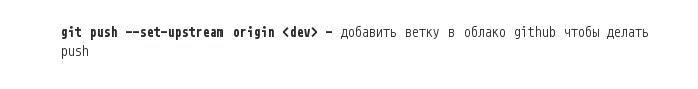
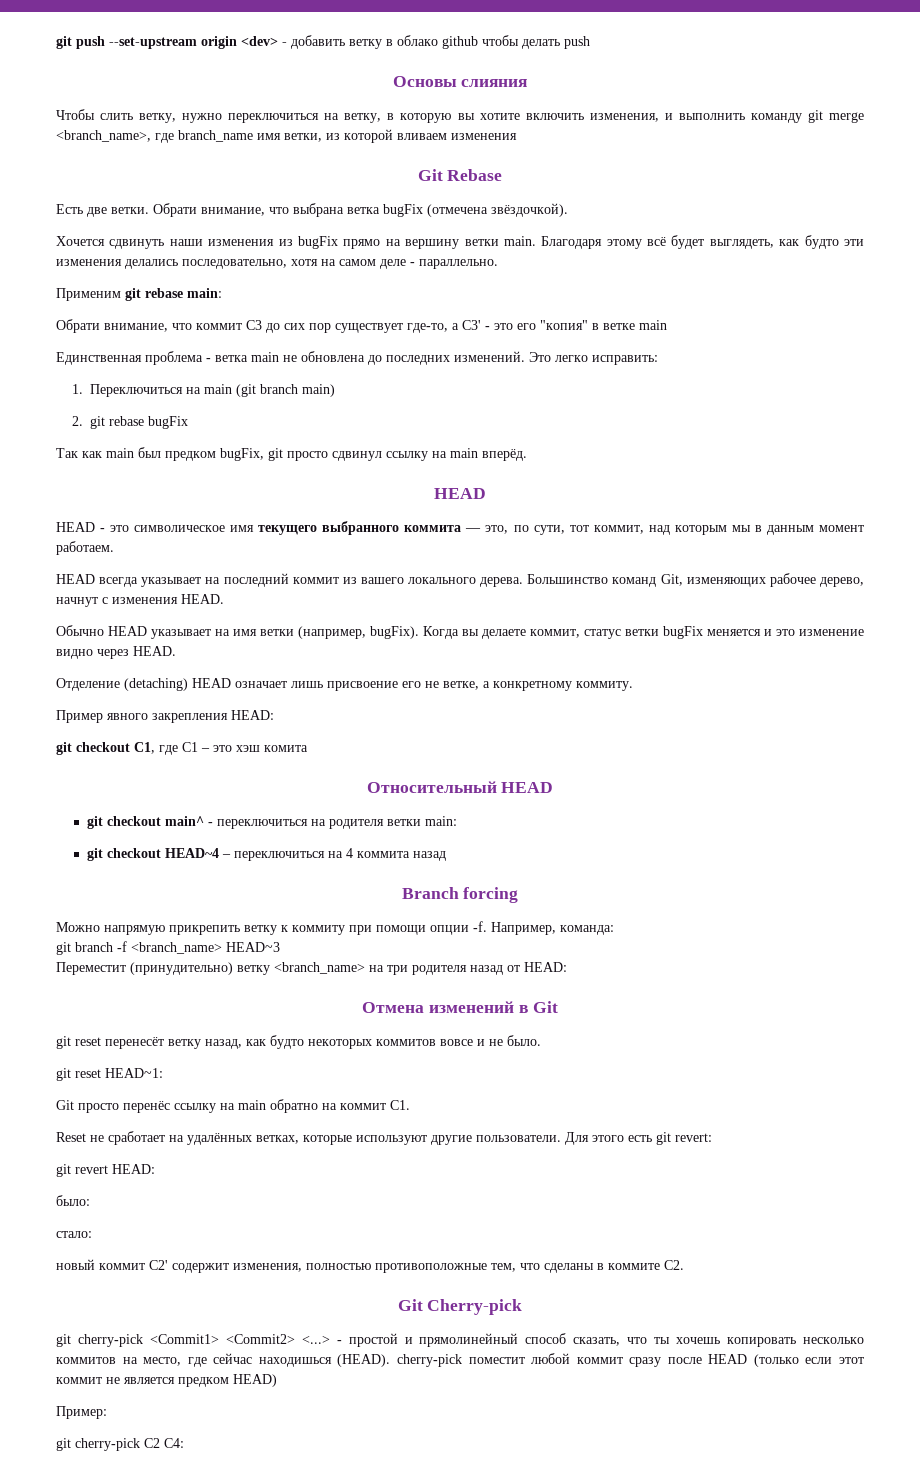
(88, 52) none -> [392,76,528,87] [56,109,864,123] [56,129,517,143] [417,169,503,181] [56,203,568,217] [56,235,865,249] [56,259,498,269] [56,288,222,301] [56,319,667,333] [56,351,658,365] [71,384,335,397] [71,416,188,429] [56,447,527,461] [434,488,486,499] [56,521,865,535] [56,541,114,555] [56,573,864,587] [56,594,224,607] [56,625,864,639] [56,646,176,659] [56,678,633,691] [56,710,274,723] [56,742,308,755] [366,781,554,793] [87,816,458,829] [87,848,447,861] [401,887,519,903] [56,921,614,935] [56,941,280,955] [56,962,567,975] [362,1001,558,1013] [56,1035,541,1049] [56,1068,163,1081] [56,1099,410,1113] [56,1131,712,1145] [56,1164,155,1177] [56,1195,90,1206] [56,1231,92,1238] [56,1259,684,1273] [397,1299,523,1315] [56,1333,864,1347] [56,1353,864,1367] [56,1374,277,1387] [56,1406,107,1419] [56,1438,184,1451] // Основы слияния // Чтобы слить ветку, нужно переключиться на ветку, в которую вы хотите включить изменения, и выполнить команду git merge <branch_name>, где branch_name имя ветки, из которой вливаем изменения // Git Rebase // Есть две ветки. Обрати внимание, что выбрана ветка bugFix (отмечена звёздочкой). // Хочется сдвинуть наши изменения из bugFix прямо на вершину ветки main. Благодаря этому всё будет выглядеть, как будто эти изменения делались последовательно, хотя на самом деле - параллельно. // Применим git rebase main: // Обрати внимание, что коммит С3 до сих пор существует где-то, а С3' - это его "копия" в ветке main // Единственная проблема - ветка main не обновлена до последних изменений. Это легко исправить: // 1. Переключиться на main (git branch main) // 2. git rebase bugFix // Так как main был предком bugFix, git просто сдвинул ссылку на main вперёд. // HEAD // HEAD - это символическое имя текущего выбранного коммита — это, по сути, тот коммит, над которым мы в данным момент работаем. // HEAD всегда указывает на последний коммит из вашего локального дерева. Большинство команд Git, изменяющих рабочее дерево, начнут с изменения HEAD. // Обычно HEAD указывает на имя ветки (например, bugFix). Когда вы делаете коммит, статус ветки bugFix меняется и это изменение видно через HEAD. // Отделение (detaching) HEAD означает лишь присвоение его не ветке, а конкретному коммиту. // Пример явного закрепления HEAD: // git checkout C1, где C1 – это хэш комита // Относительный HEAD // git checkout main^ - переключиться на родителя ветки main: // git checkout HEAD~4 – переключиться на 4 коммита назад // Branch forcing // Можно напрямую прикрепить ветку к коммиту при помощи опции -f. Например, команда: // git branch -f <branch_name> HEAD~3 // Переместит (принудительно) ветку <branch_name> на три родителя назад от HEAD: // Отмена изменений в Git // git reset перенесёт ветку назад, как будто некоторых коммитов вовсе и не было. // git reset HEAD~1: // Git просто перенёс ссылку на main обратно на коммит C1. // Reset не сработает на удалённых ветках, которые используют другие пользователи. Для этого есть git revert: // git revert HEAD: // было: // стало: // новый коммит C2' содержит изменения, полностью противоположные тем, что сделаны в коммите C2. // Git Cherry-pick // git cherry-pick <Commit1> <Commit2> <...> - простой и прямолинейный способ сказать, что ты хочешь копировать несколько коммитов на место, где сейчас находишься (HEAD). cherry-pick поместит любой коммит сразу после HEAD (только если этот коммит не является предком HEAD) // Пример: // git cherry-pick C2 C4:

